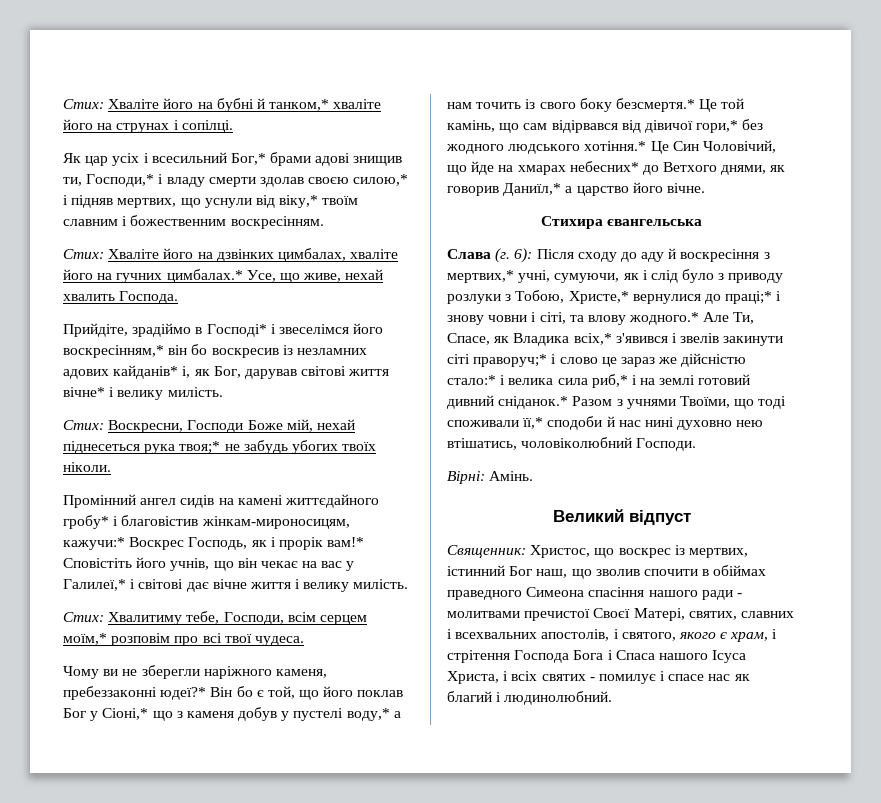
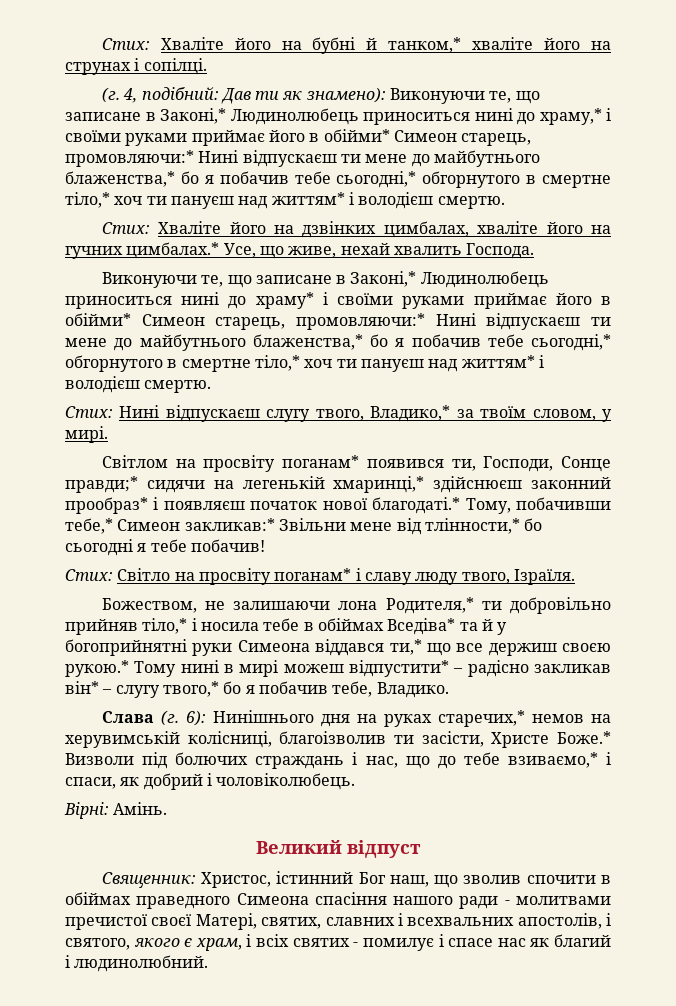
[63,152,403,166] [63,174,409,187] [63,195,359,208] [63,215,324,229] Як цар усіх і всесильний Бог,* брами адові знищив ти, Господи,* і владу смерти здолав своєю силою,* і підняв мертвих, що уснули від віку,* твоїм славним і божественним воскресінням. -> [101,87,540,104] [65,108,611,125] [65,129,532,146] [65,150,540,167] [65,171,611,188] [65,192,505,209] (г. 4, подібний: Дав ти як знамено): Виконуючи те, що записане в Законі,* Людинолюбець приноситься нині до храму,* і своїми руками приймає його в обійми* Симеон старець, промовляючи:* Нині відпускаєш ти мене до майбутнього блаженства,* бо я побачив тебе сьогодні,* обгорнутого в смертне тіло,* хоч ти пануєш над життям* і володієш смертю.
[63,323,384,337] [63,344,367,358] [63,365,390,379] [63,387,223,400] [63,419,355,433] [63,440,377,454] [63,462,111,472] [63,494,379,508] [63,515,350,529] [63,537,365,550] [63,557,355,571] [63,579,409,592] [63,611,367,625] [63,633,304,646] [63,665,327,679] [63,686,404,700] [63,707,401,721] [447,98,745,112] [447,119,764,133] [446,140,776,154] [447,161,786,175] [447,182,705,196] [540,216,703,229] [447,248,770,263] [447,269,784,283] [447,290,782,304] [447,312,755,325] [447,333,784,346] [447,353,747,367] [447,374,751,388] [447,395,787,409] [447,416,764,430] [447,437,697,451] Прийдіте, зрадіймо в Господі* і звеселімся його воскресінням,* він бо воскресив із незламних адових кайданів* і, як Бог, дарував світові життя вічне* і велику милість. // Стих: Воскресни, Господи Боже мій, нехай піднесеться рука твоя;* не забудь убогих твоїх ніколи. // Промінний ангел сидів на камені життєдайного гробу* і благовістив жінкам-мироносицям, кажучи:* Воскрес Господь, як і прорік вам!* Сповістіть його учнів, що він чекає на вас у Галилеї,* і світові дає вічне життя і велику милість. // Стих: Хвалитиму тебе, Господи, всім серцем моїм,* розповім про всі твої чудеса. // Чому ви не зберегли наріжного каменя, пребеззаконні юдеї?* Він бо є той, що його поклав Бог у Сіоні,* що з каменя добув у пустелі воду,* а нам точить із свого боку безсмертя.* Це той камінь, що сам відірвався від дівичої гори,* без жодного людського хотіння.* Це Син Чоловічий, що йде на хмарах небесних* до Ветхого днями, як говорив Даниїл,* а царство його вічне. // Стихира євангельська // Слава (г. 6): Після сходу до аду й воскресіння з мертвих,* учні, сумуючи, як і слід було з приводу розлуки з Тобою, Христе,* вернулися до праці;* і знову човни і сіті, та влову жодного.* Але Ти, Спасе, як Владика всіх,* з'явився і звелів закинути сіті праворуч;* і слово це зараз же дійсністю стало:* і велика сила риб,* і на землі готовий дивний сніданок.* Разом з учнями Твоїми, що тоді споживали її,* сподоби й нас нині духовно нею втішатись, чоловіколюбний Господи. -> [101,271,549,288] [65,292,611,309] [65,313,612,330] [65,334,611,351] [65,355,544,372] [65,376,212,393] [65,405,613,422] [65,426,108,443] [101,455,612,472] [65,476,611,493] [65,497,611,514] [65,518,543,535] [65,539,265,556] [65,568,575,585] [101,597,612,614] [65,618,508,635] [65,639,611,656] [65,660,611,677] [65,681,449,698] [101,710,611,727] [65,731,612,748] [65,752,612,769] [65,773,356,790] Виконуючи те, що записане в Законі,* Людинолюбець приноситься нині до храму* і своїми руками приймає його в обійми* Симеон старець, промовляючи:* Нині відпускаєш ти мене до майбутнього блаженства,* бо я побачив тебе сьогодні,* обгорнутого в смертне тіло,* хоч ти пануєш над життям* і володієш смертю. // Стих: Нині відпускаєш слугу твого, Владико,* за твоїм словом, у мирі. // Світлом на просвіту поганам* появився ти, Господи, Сонце правди;* сидячи на легенькій хмаринці,* здійснюєш законний прообраз* і появляєш початок нової благодаті.* Тому, побачивши тебе,* Симеон закликав:* Звільни мене від тлінности,* бо сьогодні я тебе побачив! // Стих: Світло на просвіту поганам* і славу люду твого, Ізраїля. // Божеством, не залишаючи лона Родителя,* ти добровільно прийняв тіло,* і носила тебе в обіймах Вседіва* та й у богоприйнятні руки Симеона віддався ти,* що все держиш своєю рукою.* Тому нині в мирі можеш відпустити* – радісно закликав він* – слугу твого,* бо я побачив тебе, Владико. // Слава (г. 6): Нинішнього дня на руках старечих,* немов на херувимській колісниці, благоізволив ти засісти, Христе Боже.* Визволи під болючих страждань і нас, що до тебе взиваємо,* і спаси, як добрий і чоловіколюбець.
[594,545,748,558] що воскрес із мертвих, -> (272, 880) none
[593,608,631,618] Своєї -> [151,914,192,926] своєї
[447,650,747,663] [447,671,509,684] стрітення Господа Бога і Спаса нашого Ісуса Христа, і -> (252, 940) none

